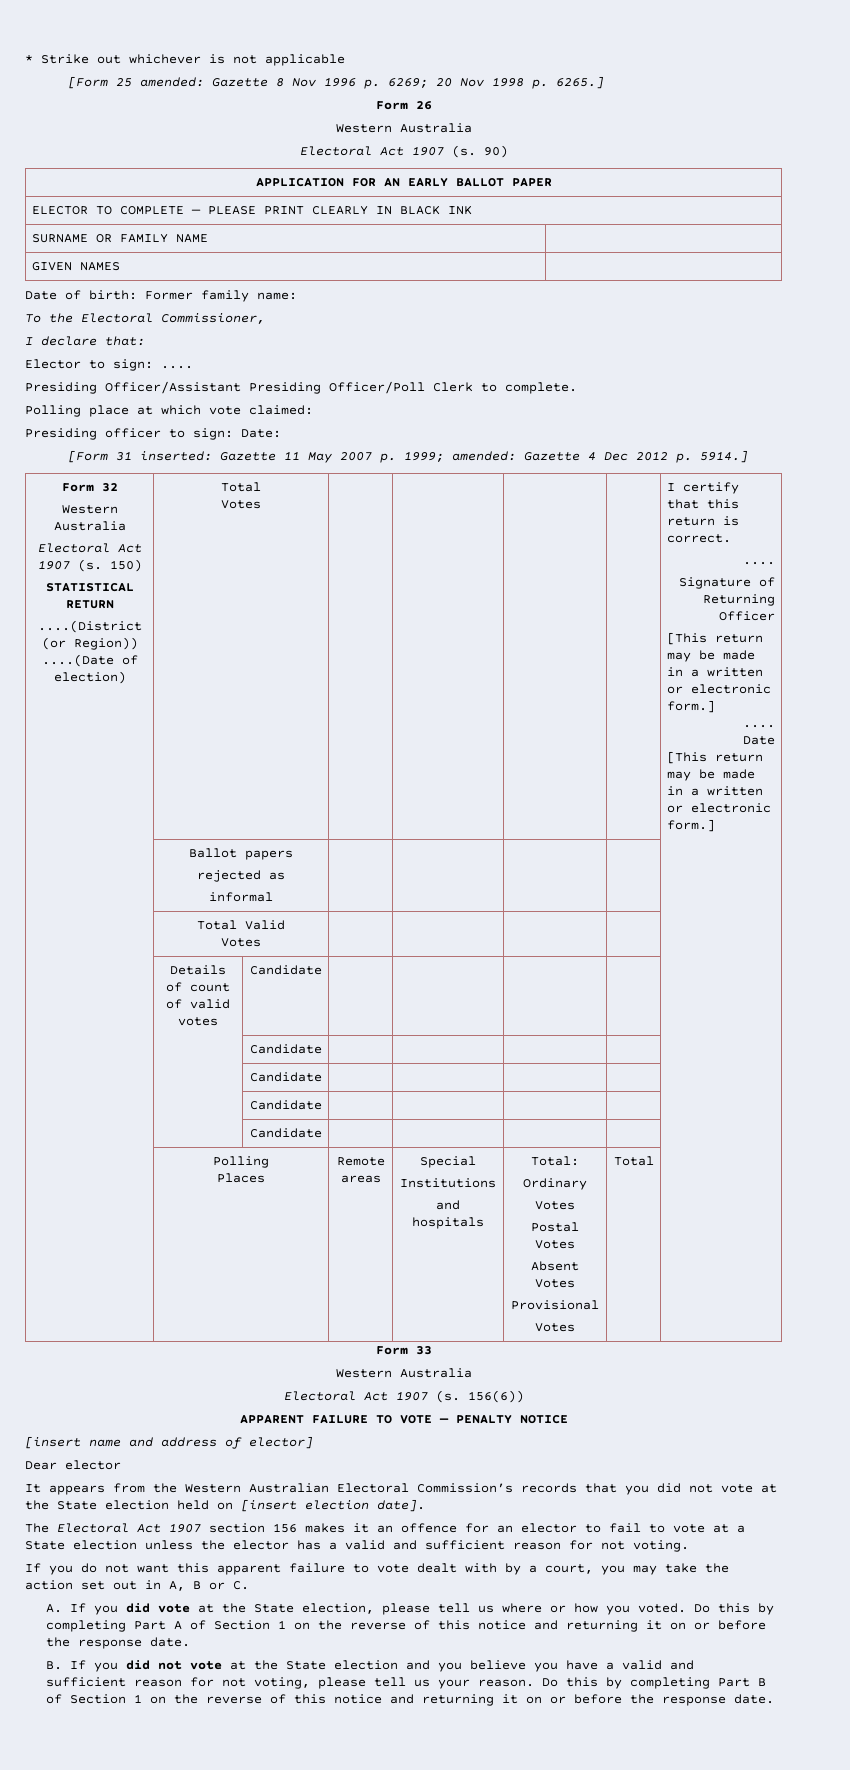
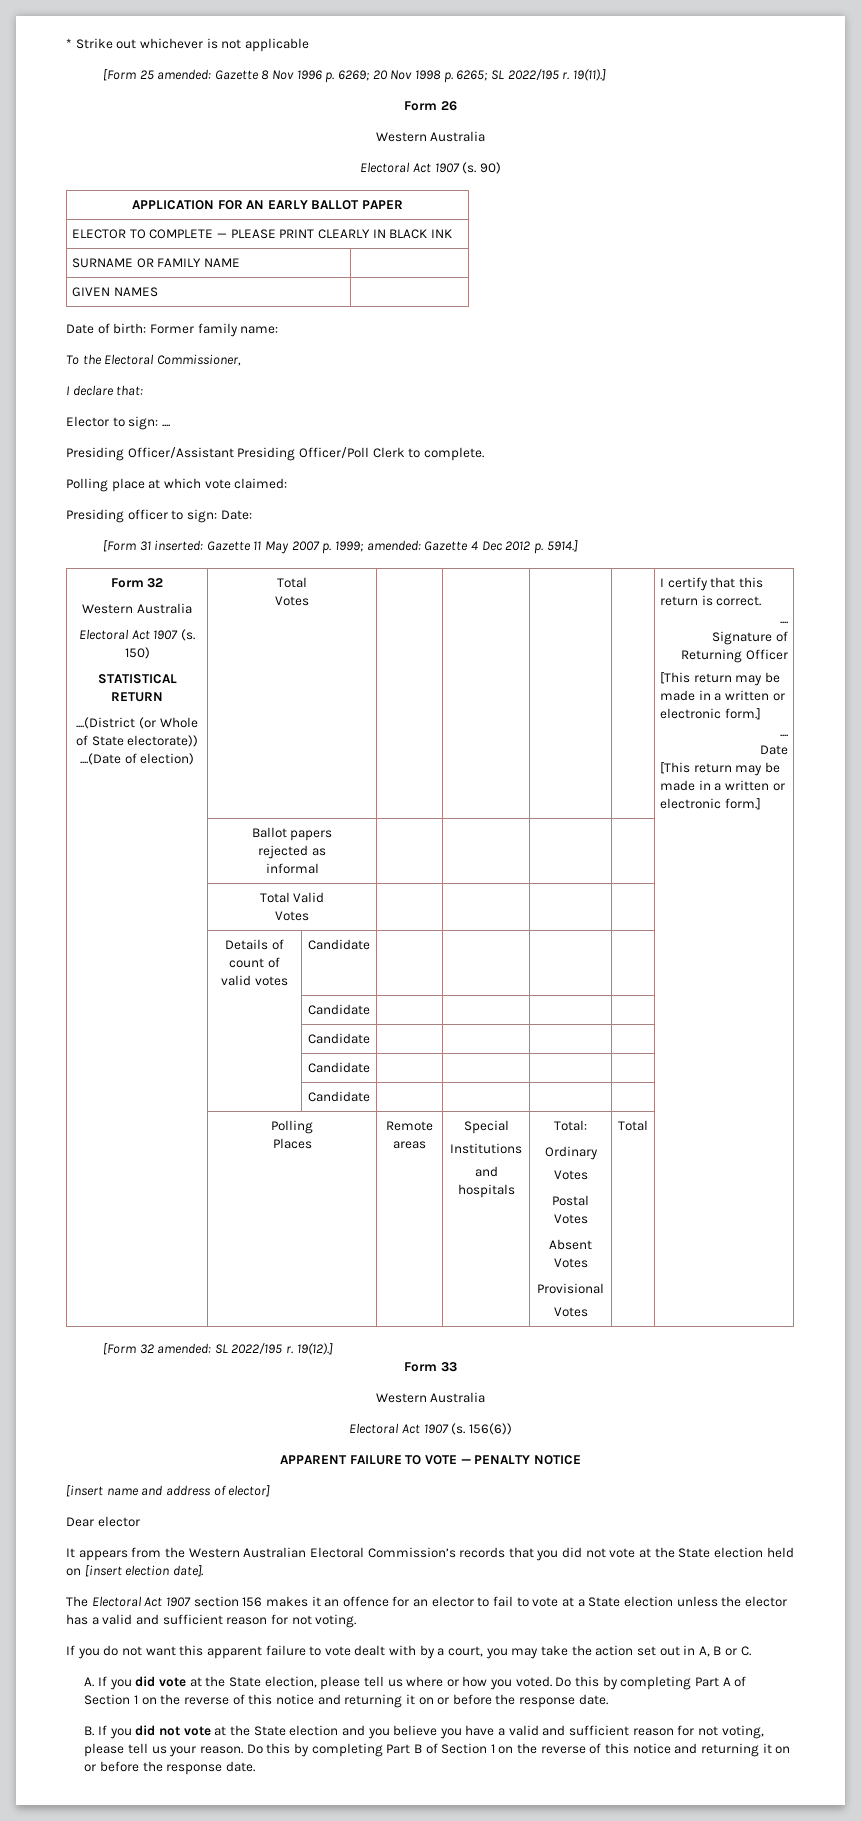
[555,76,604,89] 6265.] -> [456,69,606,81] 6265; SL 2022/195 r. 19(11).]
[73,637,138,650] Region)) -> [159,717,198,728] [75,735,199,747] Whole of State electorate))
(654, 1161) none -> [102,1343,333,1355] // [Form 32 amended: SL 2022/195 r. 19(12).]

